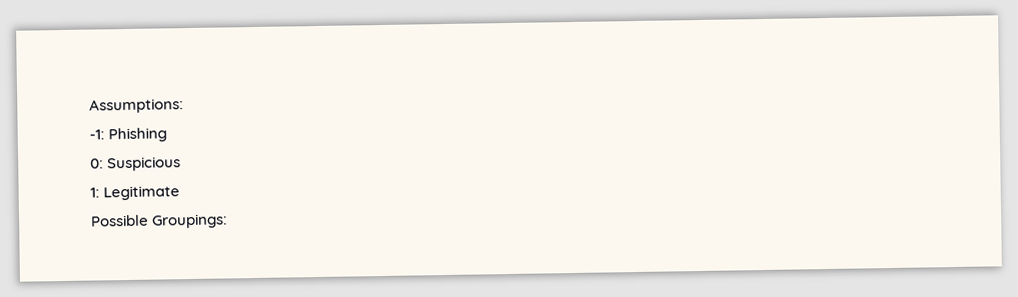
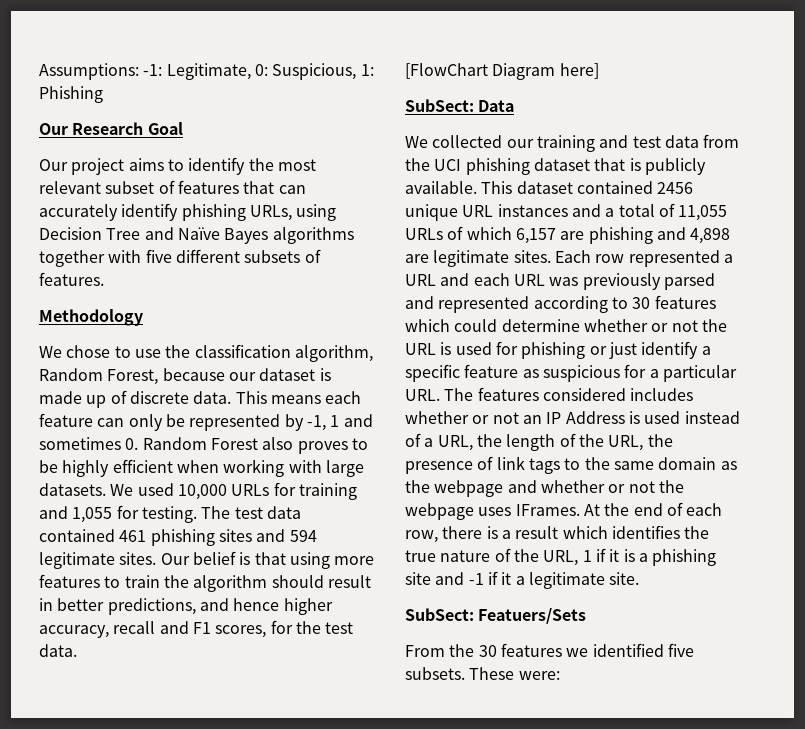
[89,127,168,143] [90,156,182,172] [90,185,181,201] [91,213,229,229] // -1: Phishing // 0: Suspicious // 1: Legitimate // Possible Groupings: -> [143,63,374,80] [39,86,103,103] [39,122,183,135] [39,157,316,175] [39,180,306,194] [39,203,337,221] [39,227,354,244] [39,249,321,267] [39,272,104,286] [39,309,143,326] [39,344,373,362] [39,368,331,385] [39,390,362,408] [39,413,373,431] [39,437,368,454] [39,459,364,477] [39,482,357,500] [39,505,301,523] [39,529,317,546] [39,551,375,569] [39,574,371,592] [39,598,333,615] [39,620,354,638] [39,644,77,657] [405,63,599,80] [405,99,515,112] [405,134,740,152] [405,158,706,175] [405,181,694,194] [405,203,728,221] [405,226,731,244] [405,250,733,267] [405,273,715,290] [405,295,716,313] [405,319,727,332] [405,341,711,359] [405,364,737,382] [405,387,694,401] [405,411,740,424] [405,433,673,451] [405,456,737,474] [405,480,684,497] [405,502,723,520] [405,525,710,543] [405,548,717,566] [405,571,640,589] [405,608,587,624] [405,643,694,657] [405,667,560,680] -1: Legitimate, 0: Suspicious, 1: Phishing // Our Research Goal // Our project aims to identify the most relevant subset of features that can accurately identify phishing URLs, using Decision Tree and Naïve Bayes algorithms together with five different subsets of features. // Methodology // We chose to use the classification algorithm, Random Forest, because our dataset is made up of discrete data. This means each feature can only be represented by -1, 1 and sometimes 0. Random Forest also proves to be highly efficient when working with large datasets. We used 10,000 URLs for training and 1,055 for testing. The test data contained 461 phishing sites and 594 legitimate sites. Our belief is that using more features to train the algorithm should result in better predictions, and hence higher accuracy, recall and F1 scores, for the test data. // [FlowChart Diagram here] // SubSect: Data // We collected our training and test data from the UCI phishing dataset that is publicly available. This dataset contained 2456 unique URL instances and a total of 11,055 URLs of which 6,157 are phishing and 4,898 are legitimate sites. Each row represented a URL and each URL was previously parsed and represented according to 30 features which could determine whether or not the URL is used for phishing or just identify a specific feature as suspicious for a particular URL. The features considered includes whether or not an IP Address is used instead of a URL, the length of the URL, the presence of link tags to the same domain as the webpage and whether or not the webpage uses IFrames. At the end of each row, there is a result which identifies the true nature of the URL, 1 if it is a phishing site and -1 if it a legitimate site. // SubSect: Featuers/Sets // From the 30 features we identified five subsets. These were:

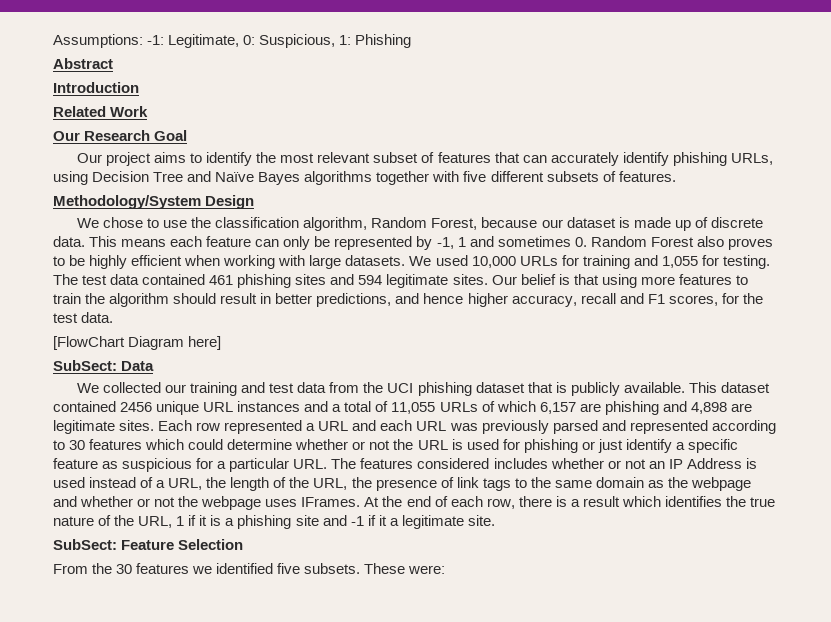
(103, 94) none -> [53,58,113,69] [53,82,139,93] [53,106,149,117] // Abstract // Introduction // Related Work
[39,309,143,326] Methodology -> [53,195,255,209] Methodology/System Design
[478,608,587,624] Featuers/Sets -> [121,539,244,550] Feature Selection

